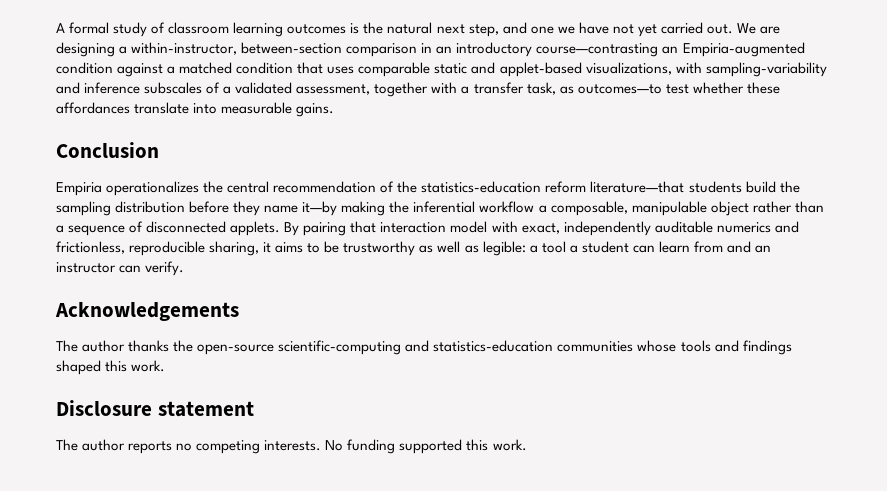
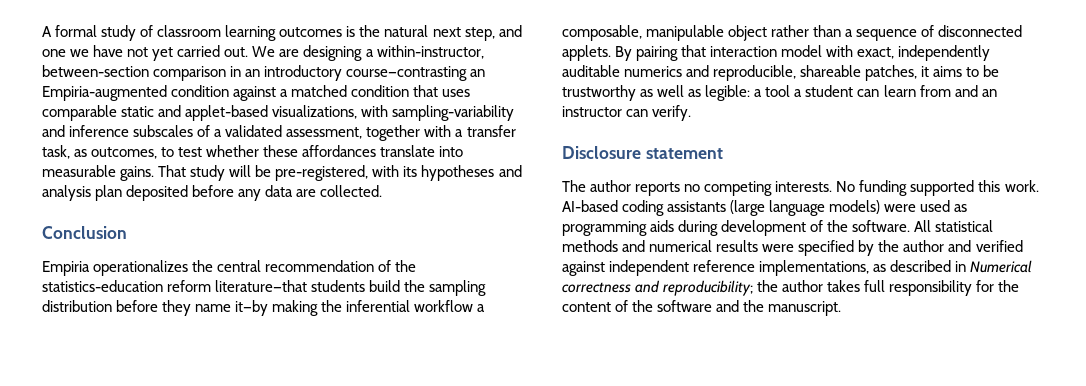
[577,84,662,94] outcomes—to -> [91,147,175,159] outcomes, to
(335, 110) none -> [158,165,522,181] [42,185,383,201] That study will be pre-registered, with its hypotheses and analysis plan deposited before any data are collected.
[56,241,260,256] frictionless, reproducible sharing, -> [713,65,918,81] reproducible, shareable patches,
[55,302,239,321] [56,340,792,355] [56,360,166,375] // Acknowledgements // The author thanks the open-source scientific-computing and statistics-education communities whose tools and findings shaped this work. -> (692, 113) none
(527, 445) none -> [562,200,968,216] [562,220,994,236] [562,240,1023,256] [562,260,1033,276] [562,280,1020,296] [562,300,842,316] AI-based coding assistants (large language models) were used as programming aids during development of the software. All statistical methods and numerical results were specified by the author and verified against independent reference implementations, as described in Numerical correctness and reproducibility; the author takes full responsibility for the content of the software and the manuscript.

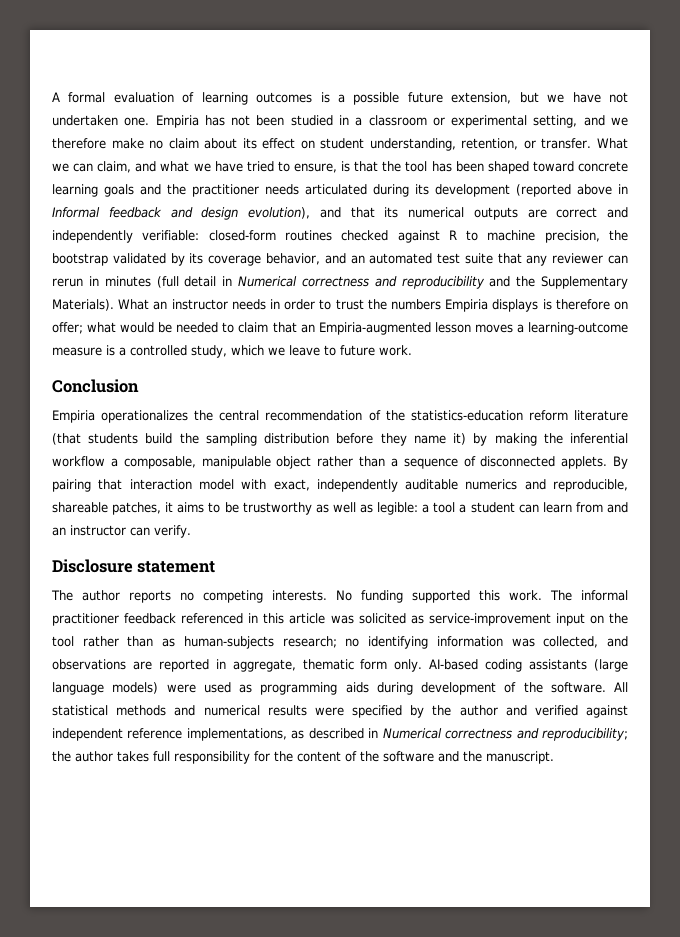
[101,25,522,41] [42,45,484,61] [42,65,486,81] [42,85,471,101] [42,105,515,121] [42,125,516,141] [42,145,464,159] [42,165,522,181] [42,185,383,201] study of classroom learning outcomes is the natural next step, and one we have not yet carried out. We are designing a within-instructor, between-section comparison in an introductory course—contrasting an Empiria-augmented condition against a matched condition that uses comparable static and applet-based visualizations, with sampling-variability and inference subscales of a validated assessment, together with a transfer task, as outcomes, to test whether these affordances translate into measurable gains. That study will be pre-registered, with its hypotheses and analysis plan deposited before any data are collected. -> [113,92,629,105] [52,115,628,128] [52,138,628,151] [52,161,628,174] [52,184,628,197] [52,207,628,220] [52,230,628,243] [52,253,628,266] [52,276,628,289] [52,299,628,312] [52,322,628,335] [52,345,412,358] evaluation of learning outcomes is a possible future extension, but we have not undertaken one. Empiria has not been studied in a classroom or experimental setting, and we therefore make no claim about its effect on student understanding, retention, or transfer. What we can claim, and what we have tried to ensure, is that the tool has been shaped toward concrete learning goals and the practitioner needs articulated during its development (reported above in Informal feedback and design evolution), and that its numerical outputs are correct and independently verifiable: closed-form routines checked against R to machine precision, the bootstrap validated by its coverage behavior, and an automated test suite that any reviewer can rerun in minutes (full detail in Numerical correctness and reproducibility and the Supplementary Materials). What an instructor needs in order to trust the numbers Empiria displays is therefore on offer; what would be needed to claim that an Empiria-augmented lesson moves a learning-outcome measure is a controlled study, which we leave to future work.
[215,280,308,292] literature—that -> [573,410,628,421] [52,433,81,445] literature (that
[235,300,269,316] it—by -> [453,433,488,446] it) by
(1039, 186) none -> [550,590,628,601] [52,613,628,626] [52,636,629,649] [52,659,423,672] The informal practitioner feedback referenced in this article was solicited as service-improvement input on the tool rather than as human-subjects research; no identifying information was collected, and observations are reported in aggregate, thematic form only.

